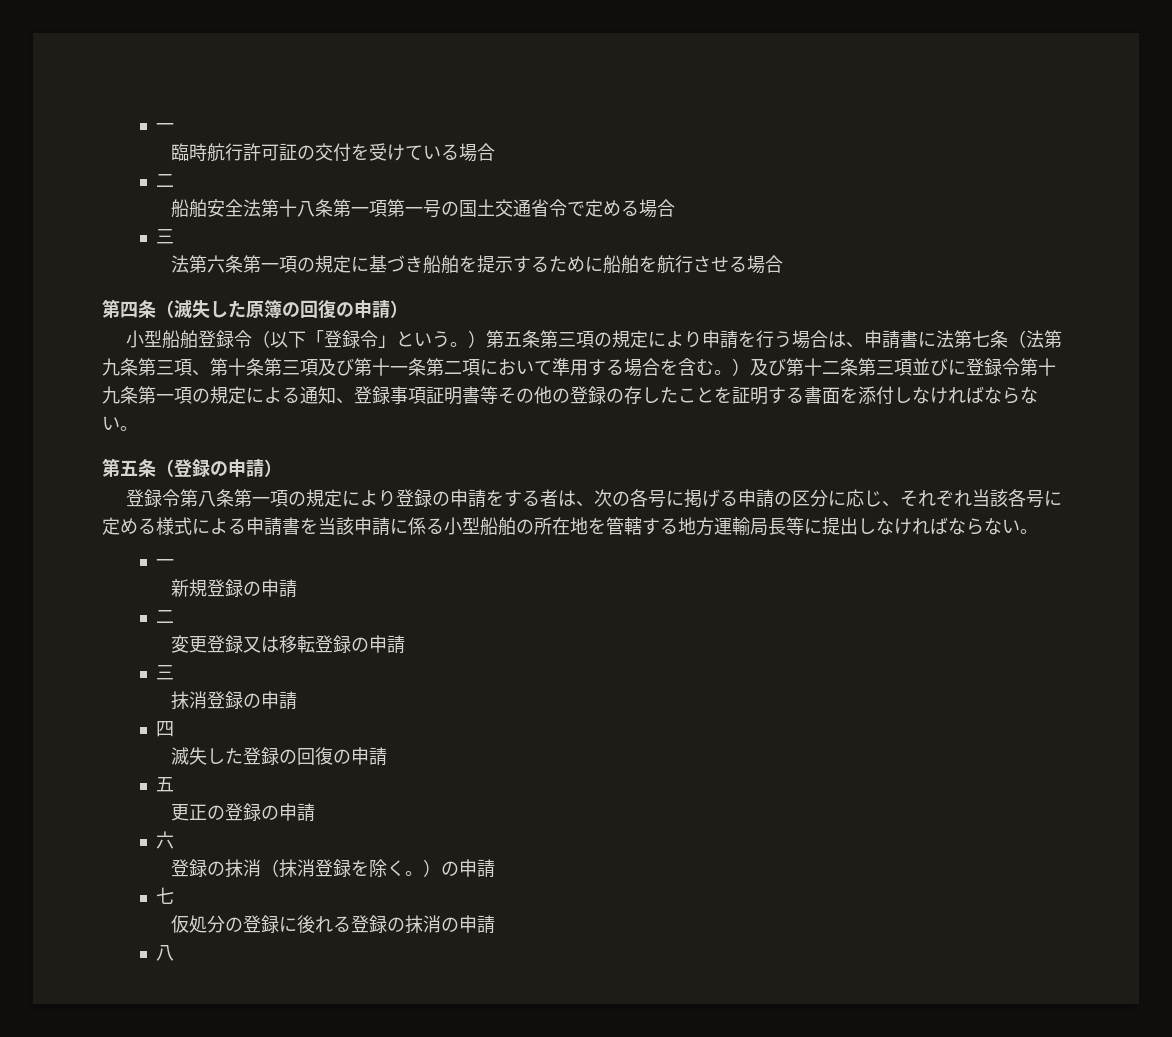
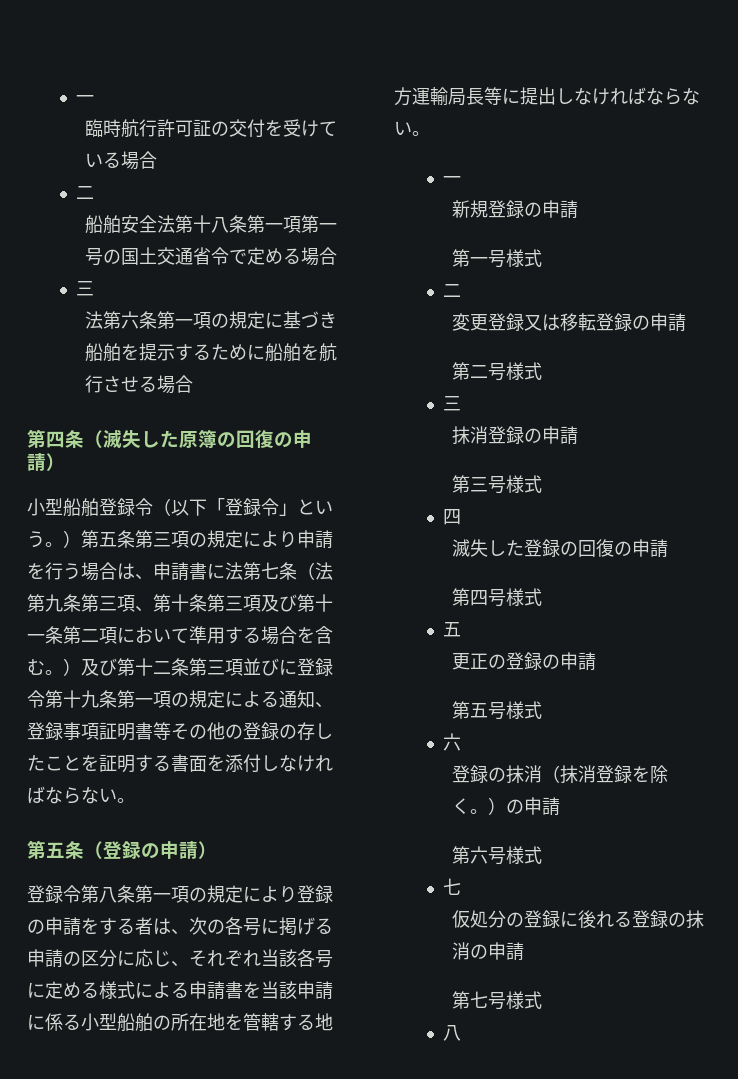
(297, 588) none -> [452,249,543,268] // 第一号様式
(405, 644) none -> [452,362,543,381] // 第二号様式
(297, 700) none -> [452,475,543,494] // 第三号様式
(387, 756) none -> [452,588,543,607] // 第四号様式
(315, 812) none -> [452,701,543,720] // 第五号様式
(495, 868) none -> [452,846,543,865] // 第六号様式
(495, 924) none -> [452,991,543,1010] // 第七号様式

